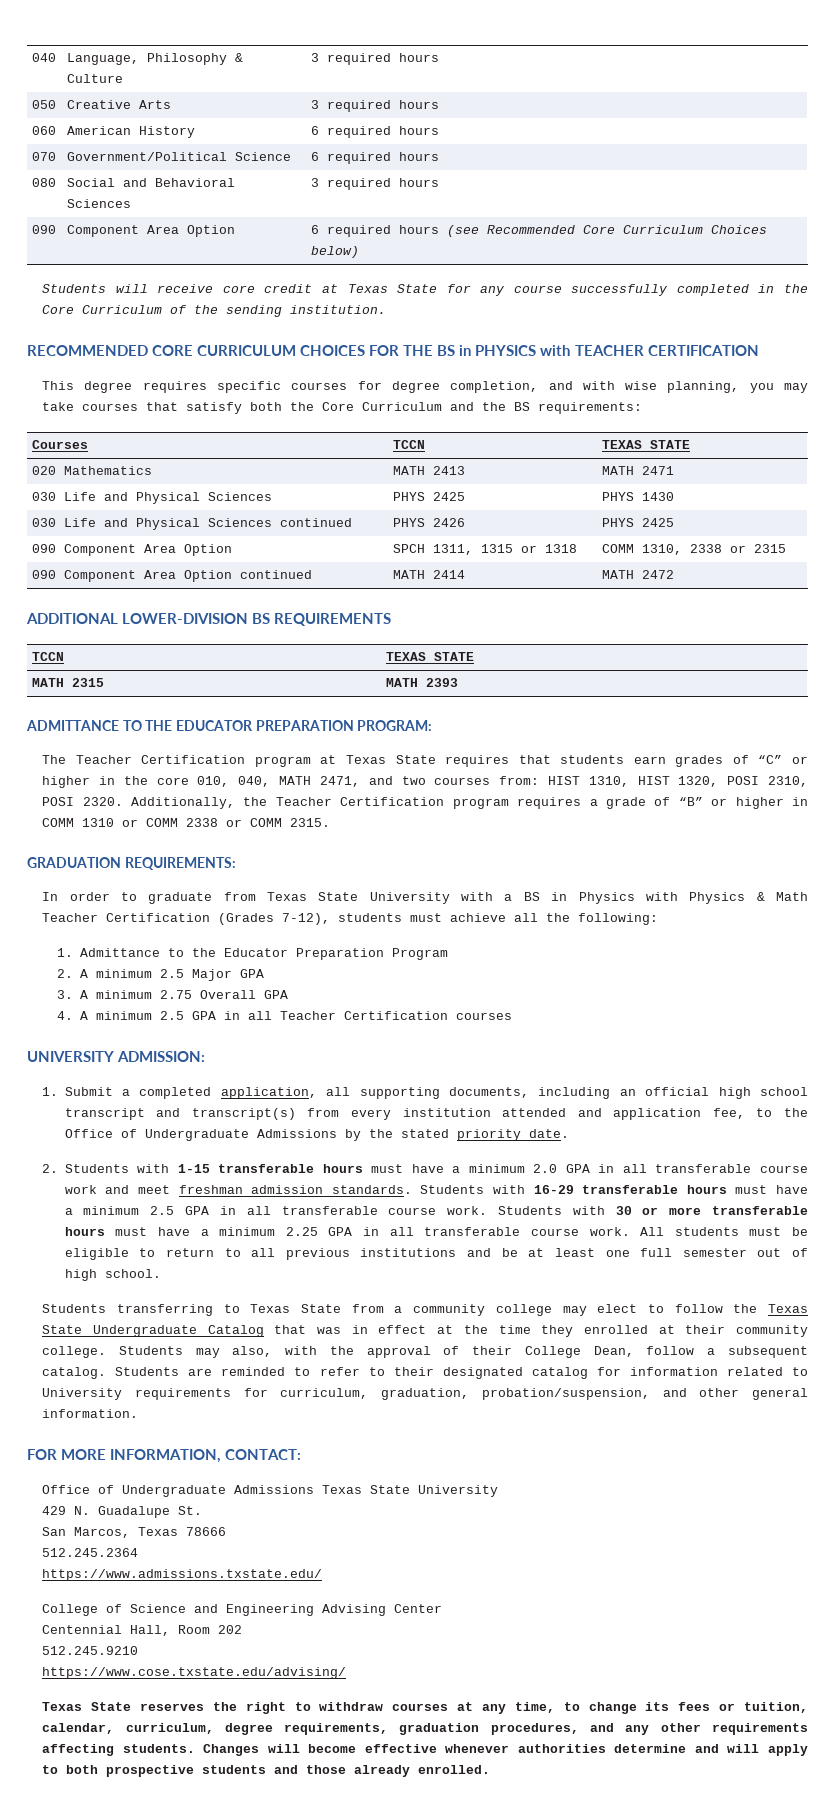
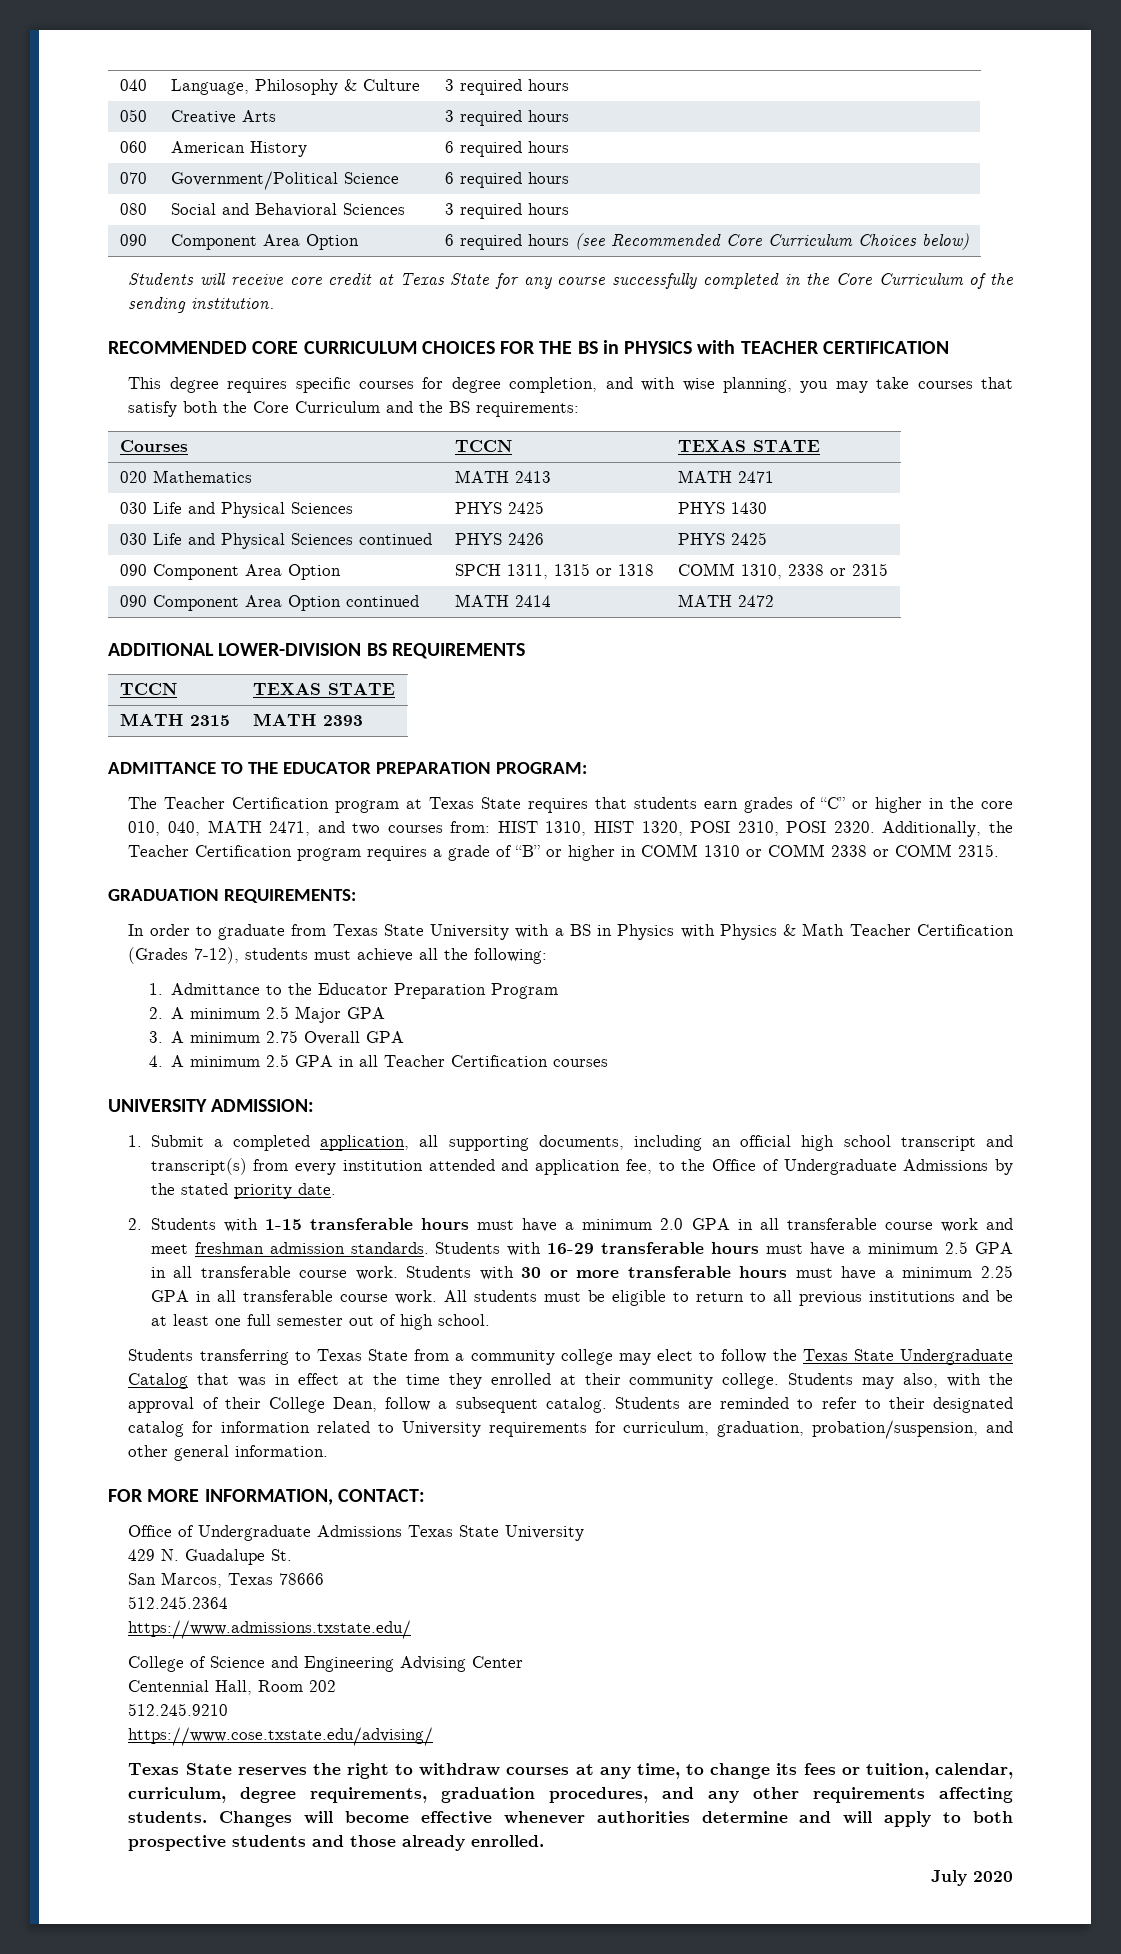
(491, 1769) none -> [931,1870,1013,1886] // July 2020

